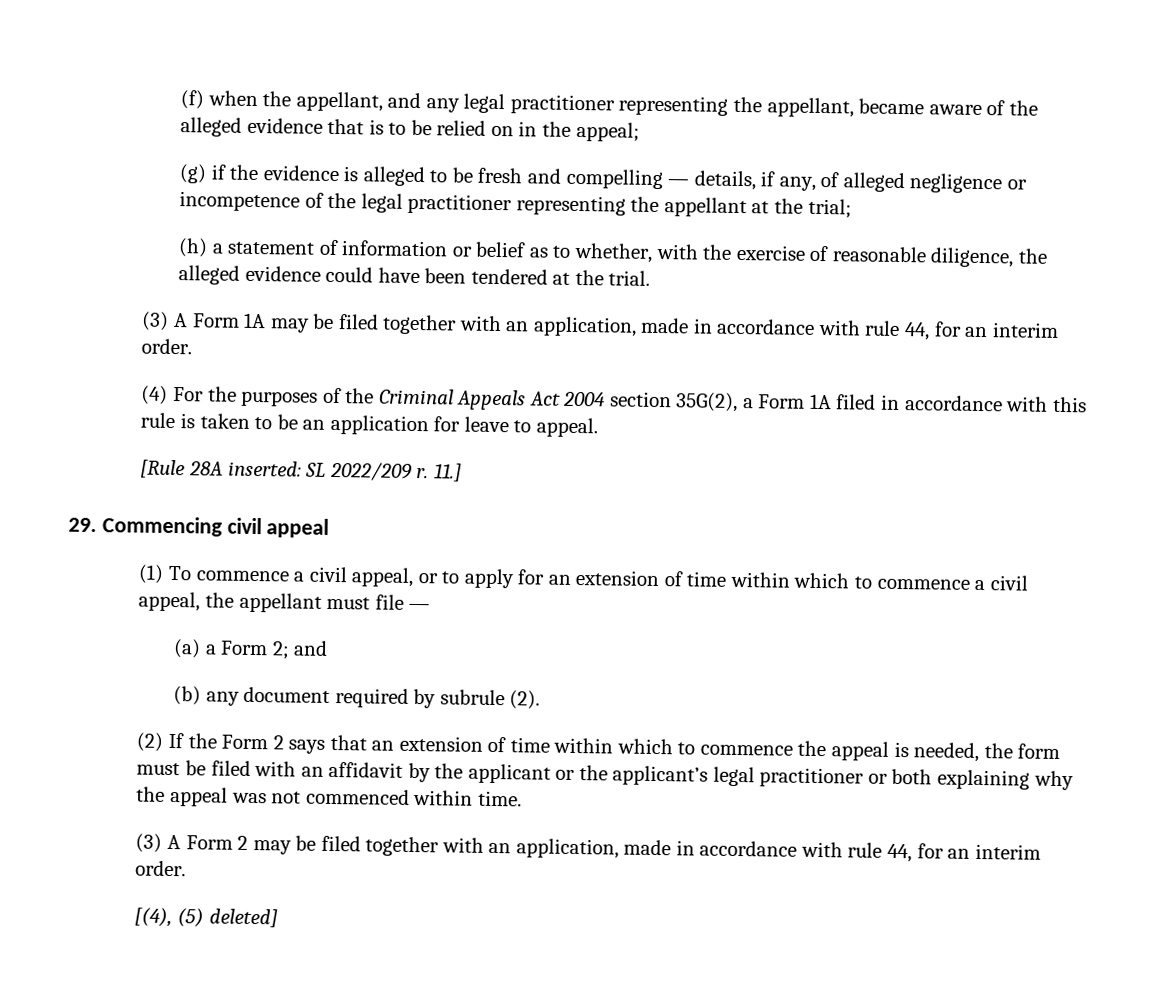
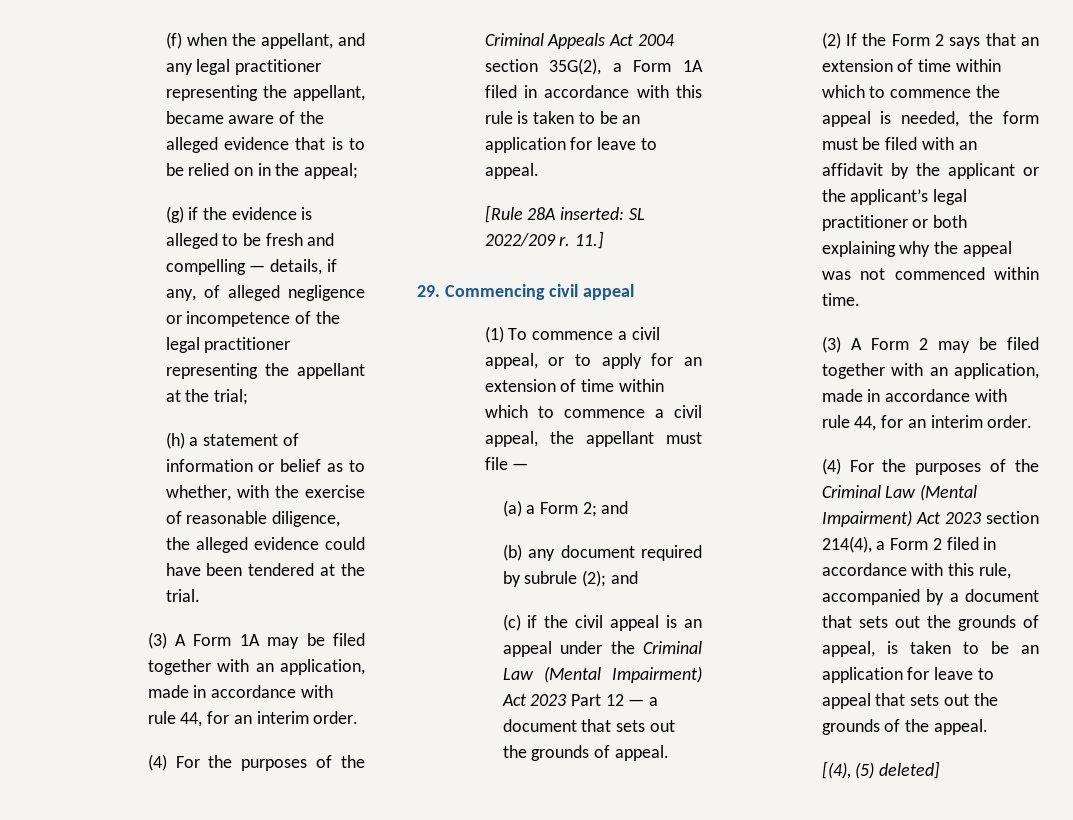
[509,690,541,710] (2). -> [581,570,638,587] [502,614,702,631] [502,641,702,657] [502,666,702,683] [501,694,659,706] [502,719,675,732] [502,745,669,761] (2); and // (c) if the civil appeal is an appeal under the Criminal Law (Mental Impairment) Act 2023 Part 12 — a document that sets out the grounds of appeal.
(187, 868) none -> [821,458,1039,475] [821,484,978,501] [821,510,1039,527] [821,536,997,553] [821,563,1011,579] [821,589,1039,605] [821,615,1039,631] [821,641,1039,657] [821,667,994,683] [821,693,998,709] [821,719,988,735] // (4) For the purposes of the Criminal Law (Mental Impairment) Act 2023 section 214(4), a Form 2 filed in accordance with this rule, accompanied by a document that sets out the grounds of appeal, is taken to be an application for leave to appeal that sets out the grounds of the appeal.

